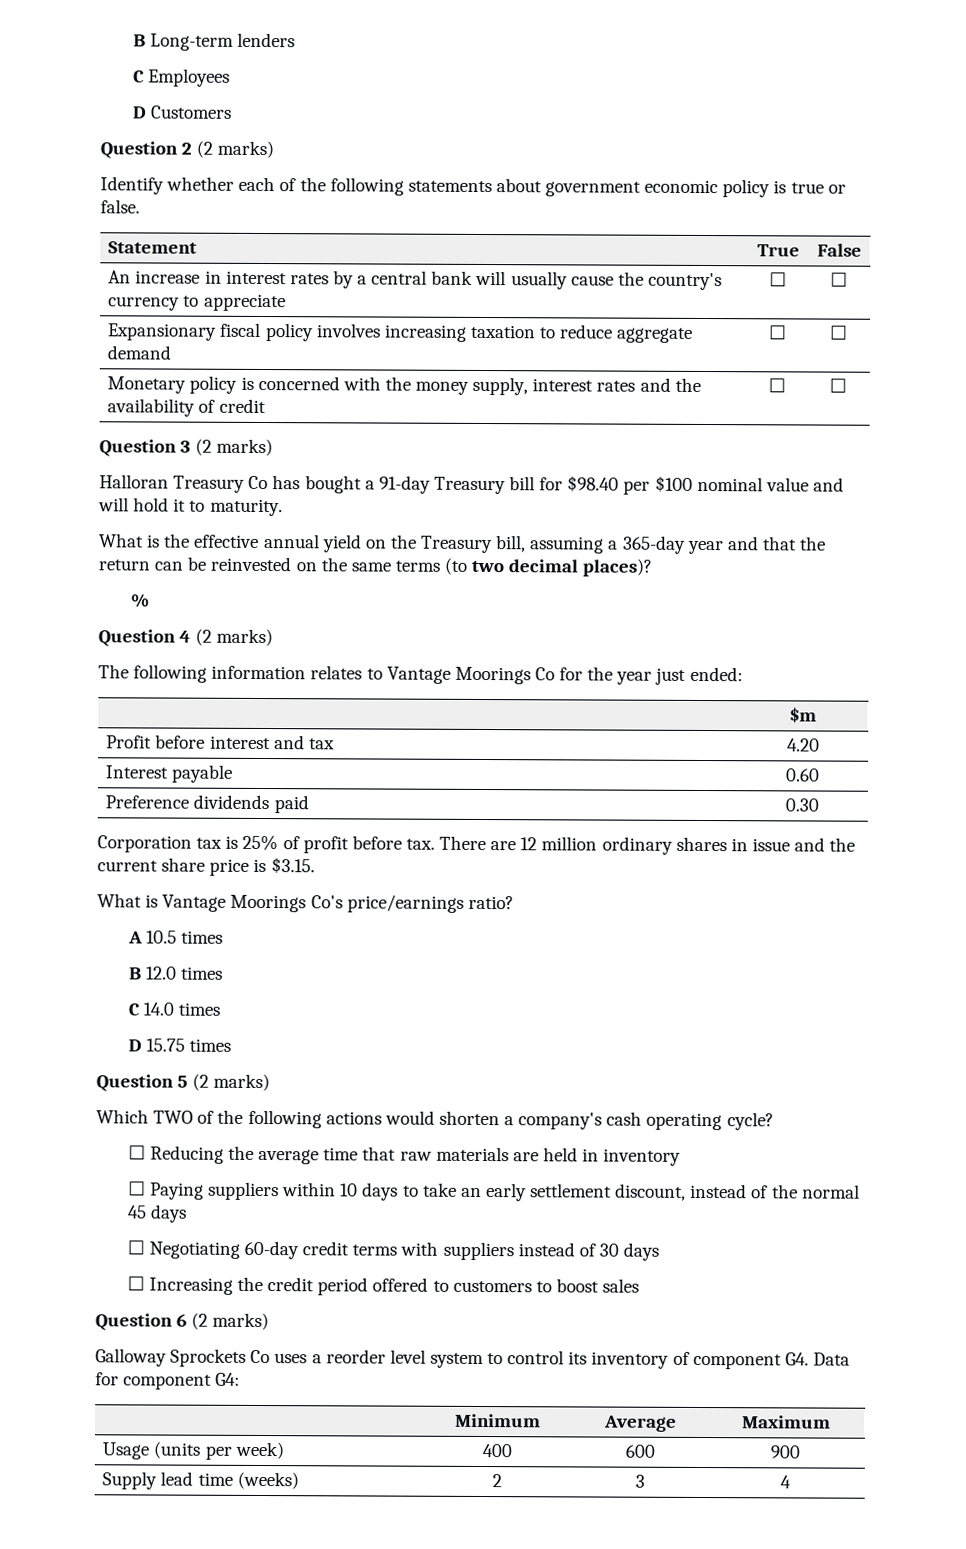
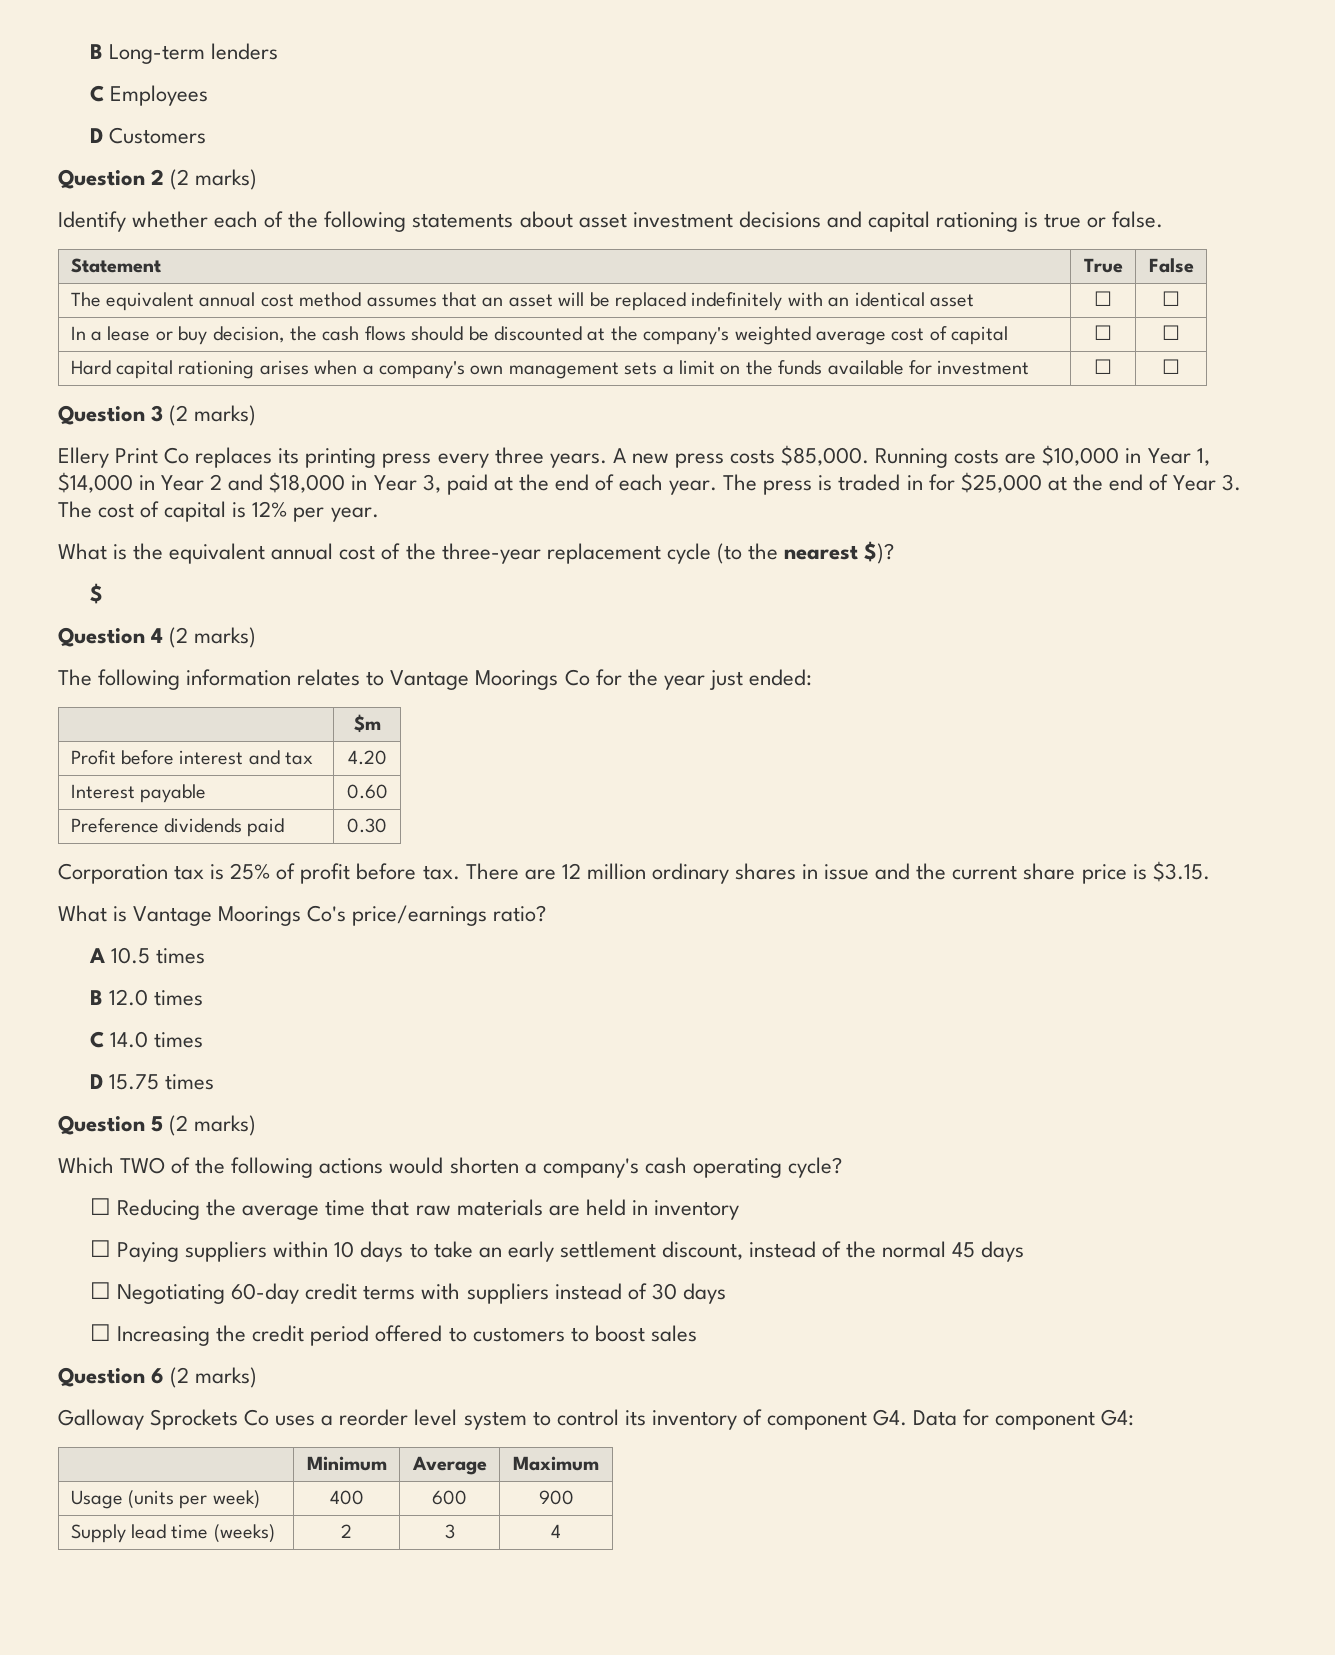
[545,179,771,198] government economic policy -> [578,211,1018,232] asset investment decisions and capital rationing
[108,270,722,291] [108,293,286,312] [769,272,787,287] [830,272,848,287] [107,322,694,343] [107,345,172,360] [768,325,787,340] [829,325,848,340] [107,375,701,396] [107,398,266,417] An increase in interest rates by a central bank will usually cause the country's currency to appreciate | ☐ | ☐ // Expansionary fiscal policy involves increasing taxation to reduce aggregate demand | ☐ | ☐ // Monetary policy is concerned with the money supply, interest rates and the availability of credit -> [70,292,975,311] [1094,291,1112,306] [1162,291,1180,306] [70,326,1009,345] [1094,325,1112,340] [1162,325,1180,340] [70,360,1030,379] The equivalent annual cost method assumes that an asset will be replaced indefinitely with an identical asset | ☐ | ☐ // In a lease or buy decision, the cash flows should be discounted at the company's weighted average cost of capital | ☐ | ☐ // Hard capital rationing arises when a company's own management sets a limit on the funds available for investment
[99,474,844,495] [98,497,283,517] [99,533,827,555] [98,556,653,577] [129,593,150,608] Halloran Treasury Co has bought a 91-day Treasury bill for $98.40 per $100 nominal value and will hold it to maturity. // What is the effective annual yield on the Treasury bill, assuming a 365-day year and that the return can be reinvested on the same terms (to two decimal places)? // % -> [58,445,1210,468] [58,472,1242,495] [58,501,379,522] [58,541,895,564] [90,583,104,604] Ellery Print Co replaces its printing press every three years. A new press costs $85,000. Running costs are $10,000 in Year 1, $14,000 in Year 2 and $18,000 in Year 3, paid at the end of each year. The press is traded in for $25,000 at the end of Year 3. The cost of capital is 12% per year. // What is the equivalent annual cost of the three-year replacement cycle (to the nearest $)? // $

